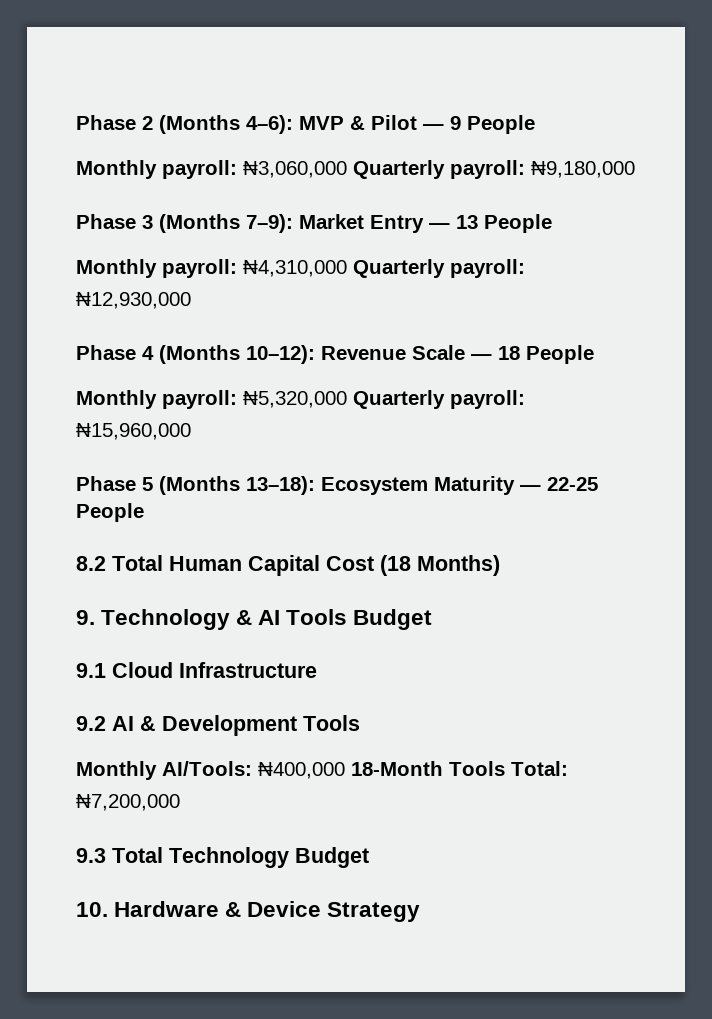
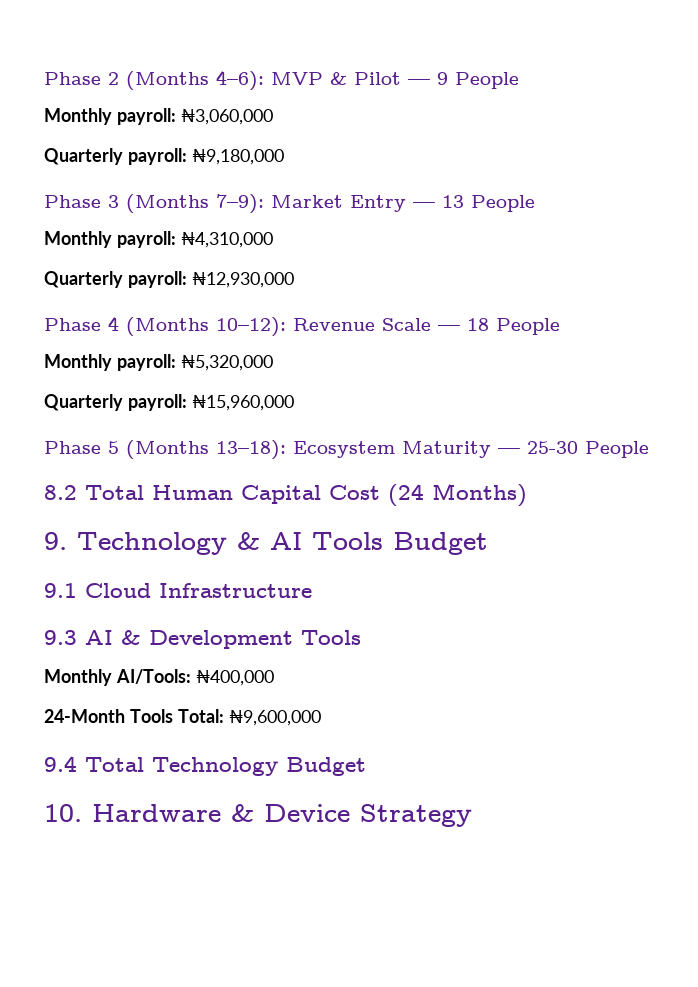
(347, 169) none -> (273, 117) //
(347, 268) none -> (273, 240) //
(347, 399) none -> (273, 363) //
[547,477,598,491] 22-25 -> [527,441,578,454] 25-30
[380,555,411,576] (18 -> [388,484,424,506] (24
[76,716,106,731] 9.2 -> [44,630,77,645] 9.3
[351,761,443,776] 18-Month -> [44,709,125,723] // 24-Month
[76,794,180,811] [76,848,106,863] ₦7,200,000 // 9.3 -> [229,710,321,726] [44,756,77,772] ₦9,600,000 // 9.4

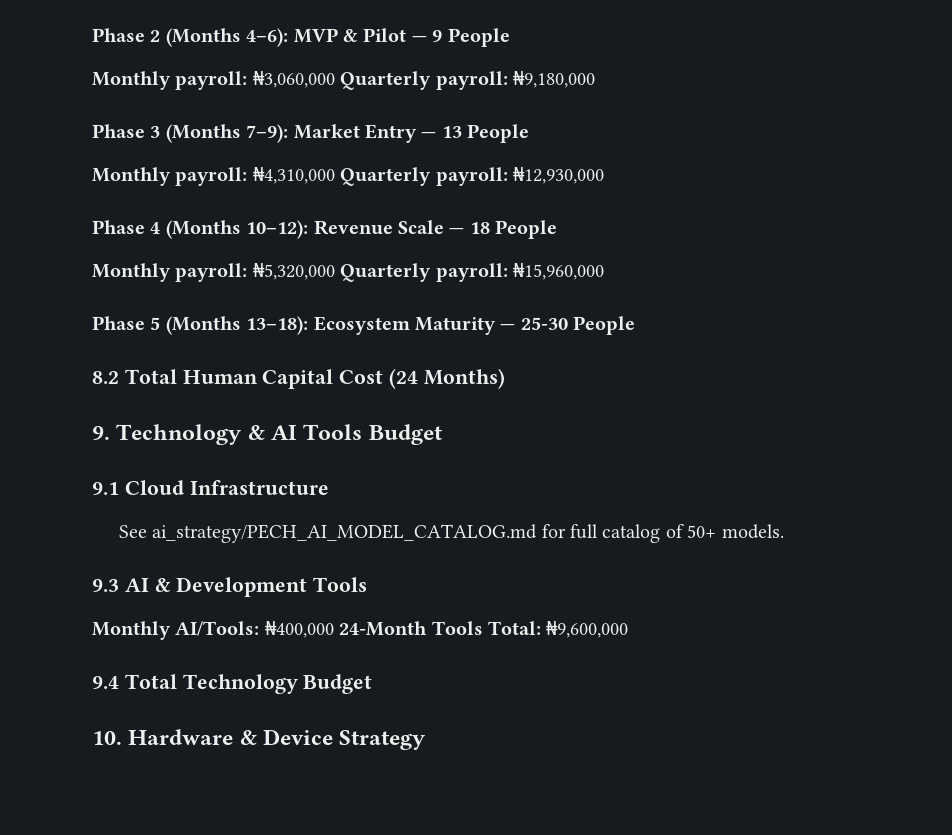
(273, 117) // -> (335, 79) none
(273, 240) // -> (335, 175) none
(273, 363) // -> (335, 271) none
(312, 590) none -> [118,524,784,543] // See ai_strategy/PECH_AI_MODEL_CATALOG.md for full catalog of 50+ models.
(274, 678) // -> (334, 629) none

